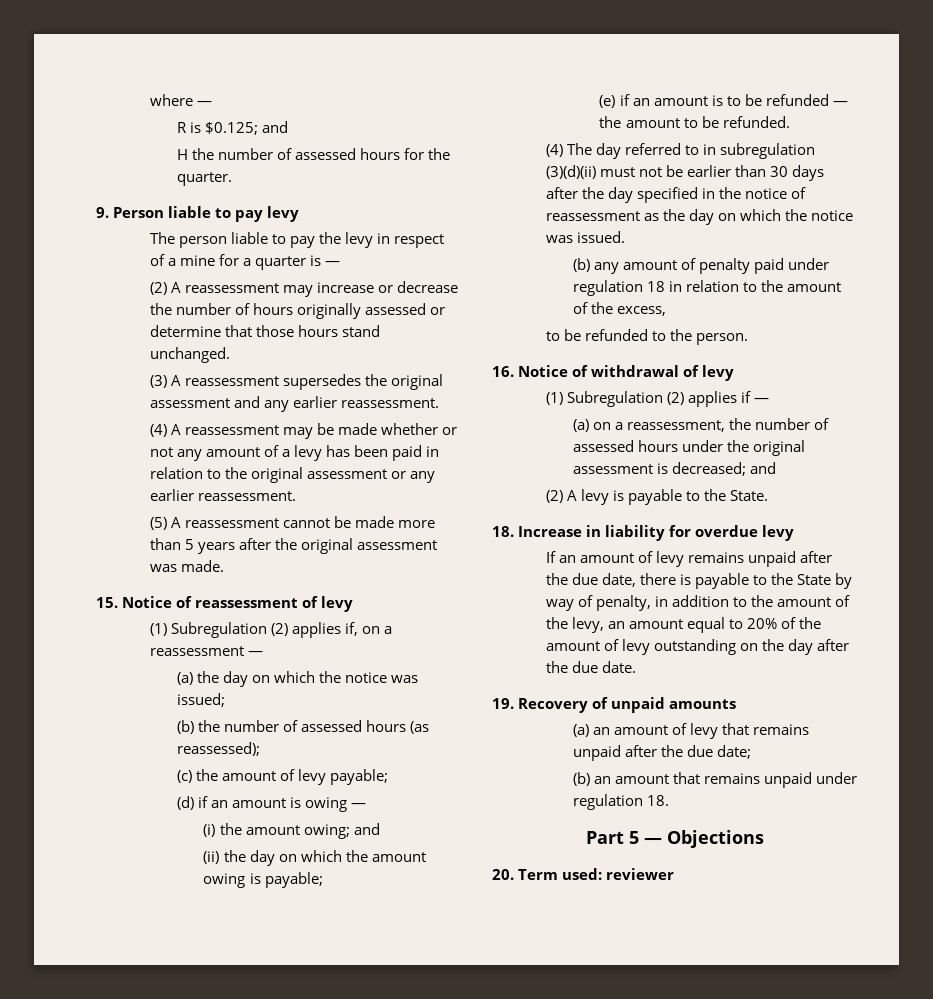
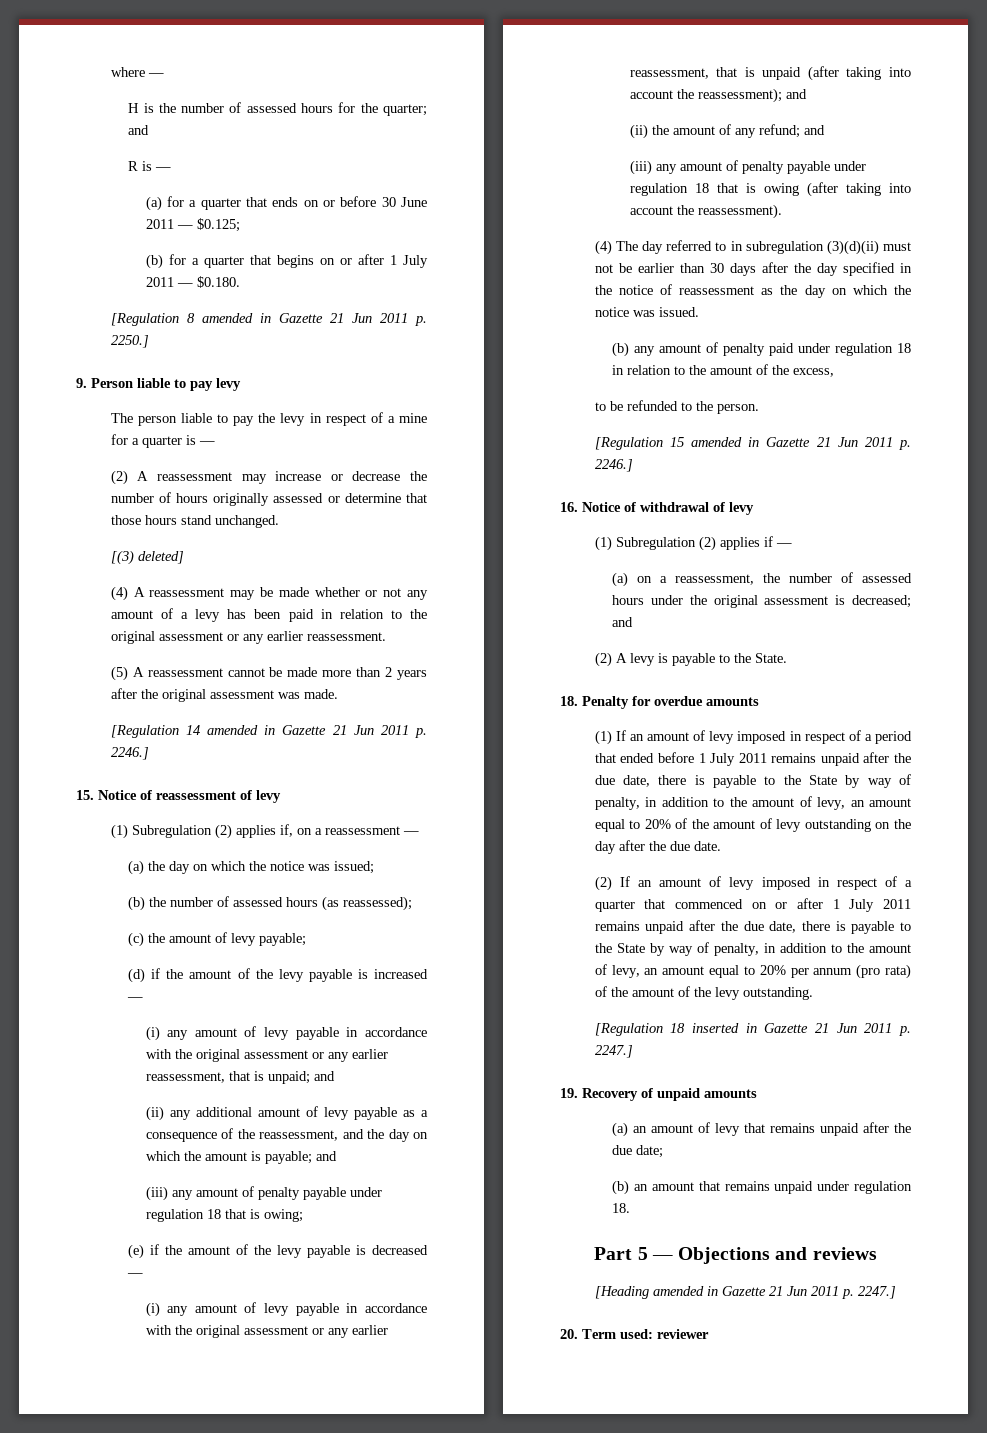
[176,121,288,135] [176,149,188,160] R is $0.125; and // H -> [128,103,154,113] H is
[176,172,232,186] quarter. -> [383,104,428,116] [128,125,150,135] [128,161,172,171] [145,196,427,211] [145,218,240,232] [145,254,428,269] [145,276,240,288] [110,313,428,326] [110,335,149,348] quarter; and // R is — // (a) for a quarter that ends on or before 30 June 2011 — $0.125; // (b) for a quarter that begins on or after 1 July 2011 — $0.180. // [Regulation 8 amended in Gazette 21 Jun 2011 p. 2250.]
[149,374,443,390] [149,396,439,412] (3) A reassessment supersedes the original assessment and any earlier reassessment. -> [110,550,184,565] [(3) deleted]
[184,539,194,550] 5 -> [385,667,393,677] 2
(224, 566) none -> [110,725,428,738] [110,747,149,760] // [Regulation 14 amended in Gazette 21 Jun 2011 p. 2246.]
[210,797,366,812] [203,823,380,839] [203,851,220,864] an amount is owing — // (i) the amount owing; and // (ii) -> [166,968,428,982] [127,997,144,1001] [145,1026,427,1041] [145,1049,388,1062] [145,1071,335,1084] [145,1106,428,1121] [145,1128,364,1142] the amount of the levy payable is increased — // (i) any amount of levy payable in accordance with the original assessment or any earlier reassessment, that is unpaid; and // (ii) any additional amount of levy payable as a consequence of the reassessment, and
[203,873,246,888] owing -> (247, 1156) none
[599,94,848,108] [599,116,790,128] // (e) if an amount is to be refunded — the amount to be refunded. -> [315,1151,337,1161] [145,1186,382,1201] [145,1209,303,1222] [128,1244,429,1259] [127,1273,144,1277] [145,1302,427,1317] [145,1325,388,1338] [629,66,911,81] [629,88,807,103] [629,124,825,139] [629,160,866,175] [629,182,911,197] [629,204,782,219] and // (iii) any amount of penalty payable under regulation 18 that is owing; // (e) if the amount of the levy payable is decreased — // (i) any amount of levy payable in accordance with the original assessment or any earlier reassessment, that is unpaid (after taking into account the reassessment); and // (ii) the amount of any refund; and // (iii) any amount of penalty payable under regulation 18 that is owing (after taking into account the reassessment).
(748, 339) none -> [594,437,911,450] [594,459,633,472] // [Regulation 15 amended in Gazette 21 Jun 2011 p. 2246.]
[518,525,795,541] [545,551,684,567] Increase in liability for overdue levy // If an amount of levy -> [582,696,759,709] [594,730,912,745] [594,752,767,766] Penalty for overdue amounts // (1) If an amount of levy imposed in respect of a period that ended before 1 July 2011
[545,617,568,629] the -> (812, 801) none
(636, 667) none -> [594,876,912,891] [594,898,911,912] [594,920,911,934] [594,942,911,956] [594,964,911,979] [594,986,813,1000] [594,1023,911,1036] [594,1045,633,1058] // (2) If an amount of levy imposed in respect of a quarter that commenced on or after 1 July 2011 remains unpaid after the due date, there is payable to the State by way of penalty, in addition to the amount of levy, an amount equal to 20% per annum (pro rata) of the amount of the levy outstanding. // [Regulation 18 inserted in Gazette 21 Jun 2011 p. 2247.]
(764, 839) none -> [775,1247,877,1260] [594,1286,896,1299] and reviews // [Heading amended in Gazette 21 Jun 2011 p. 2247.]

